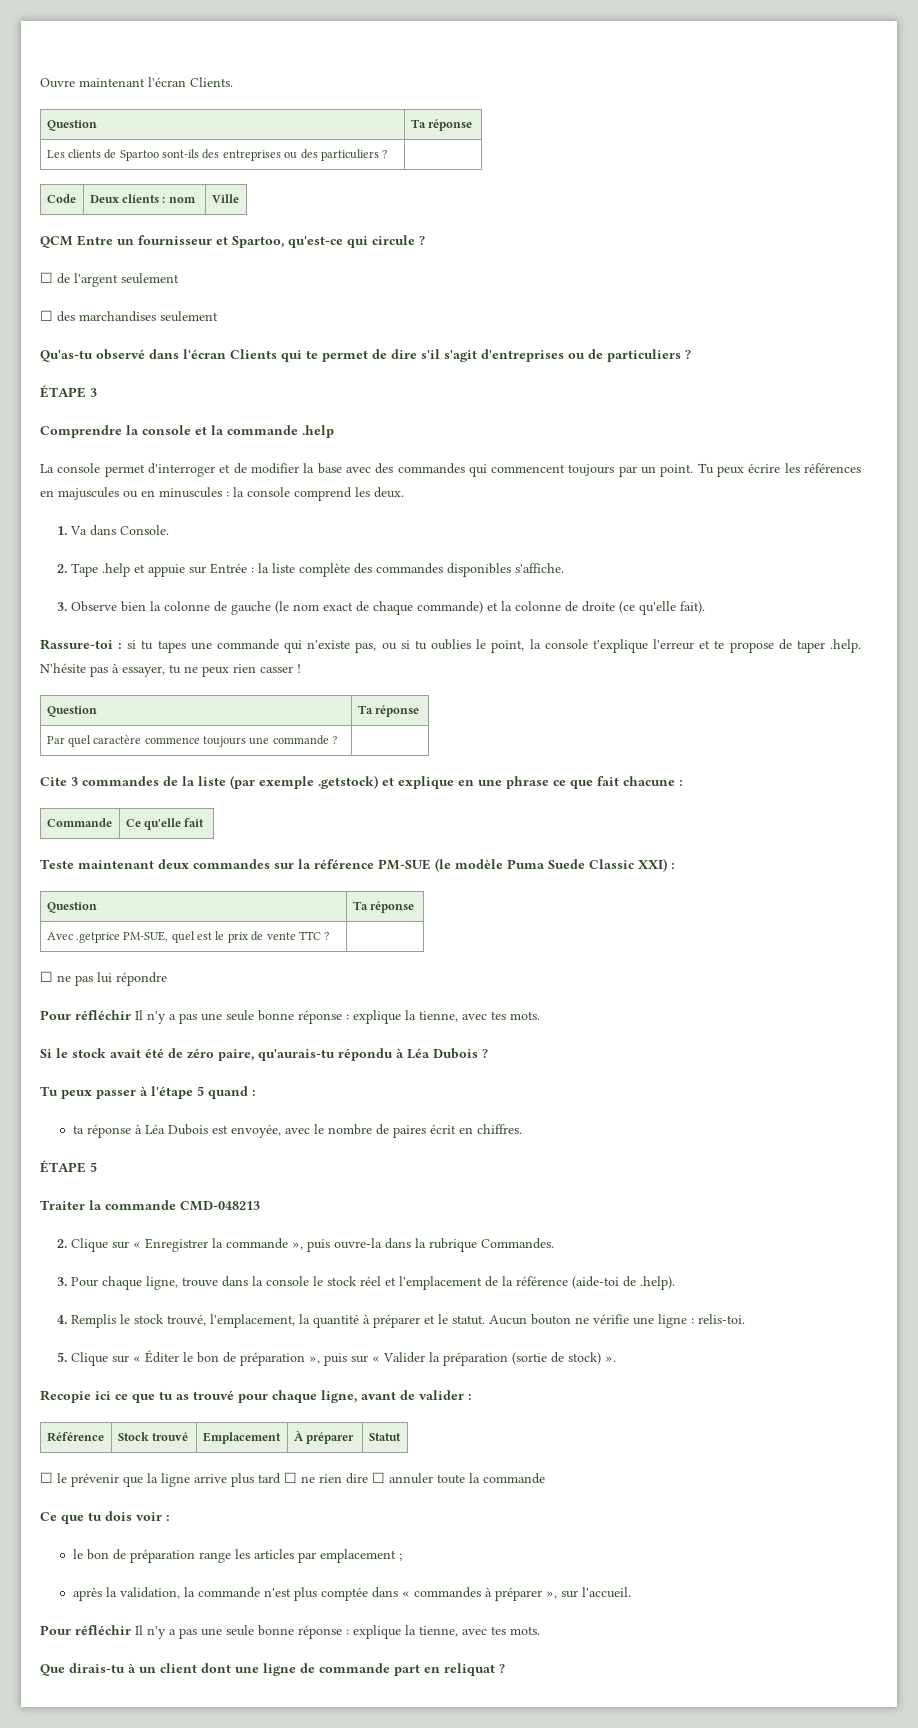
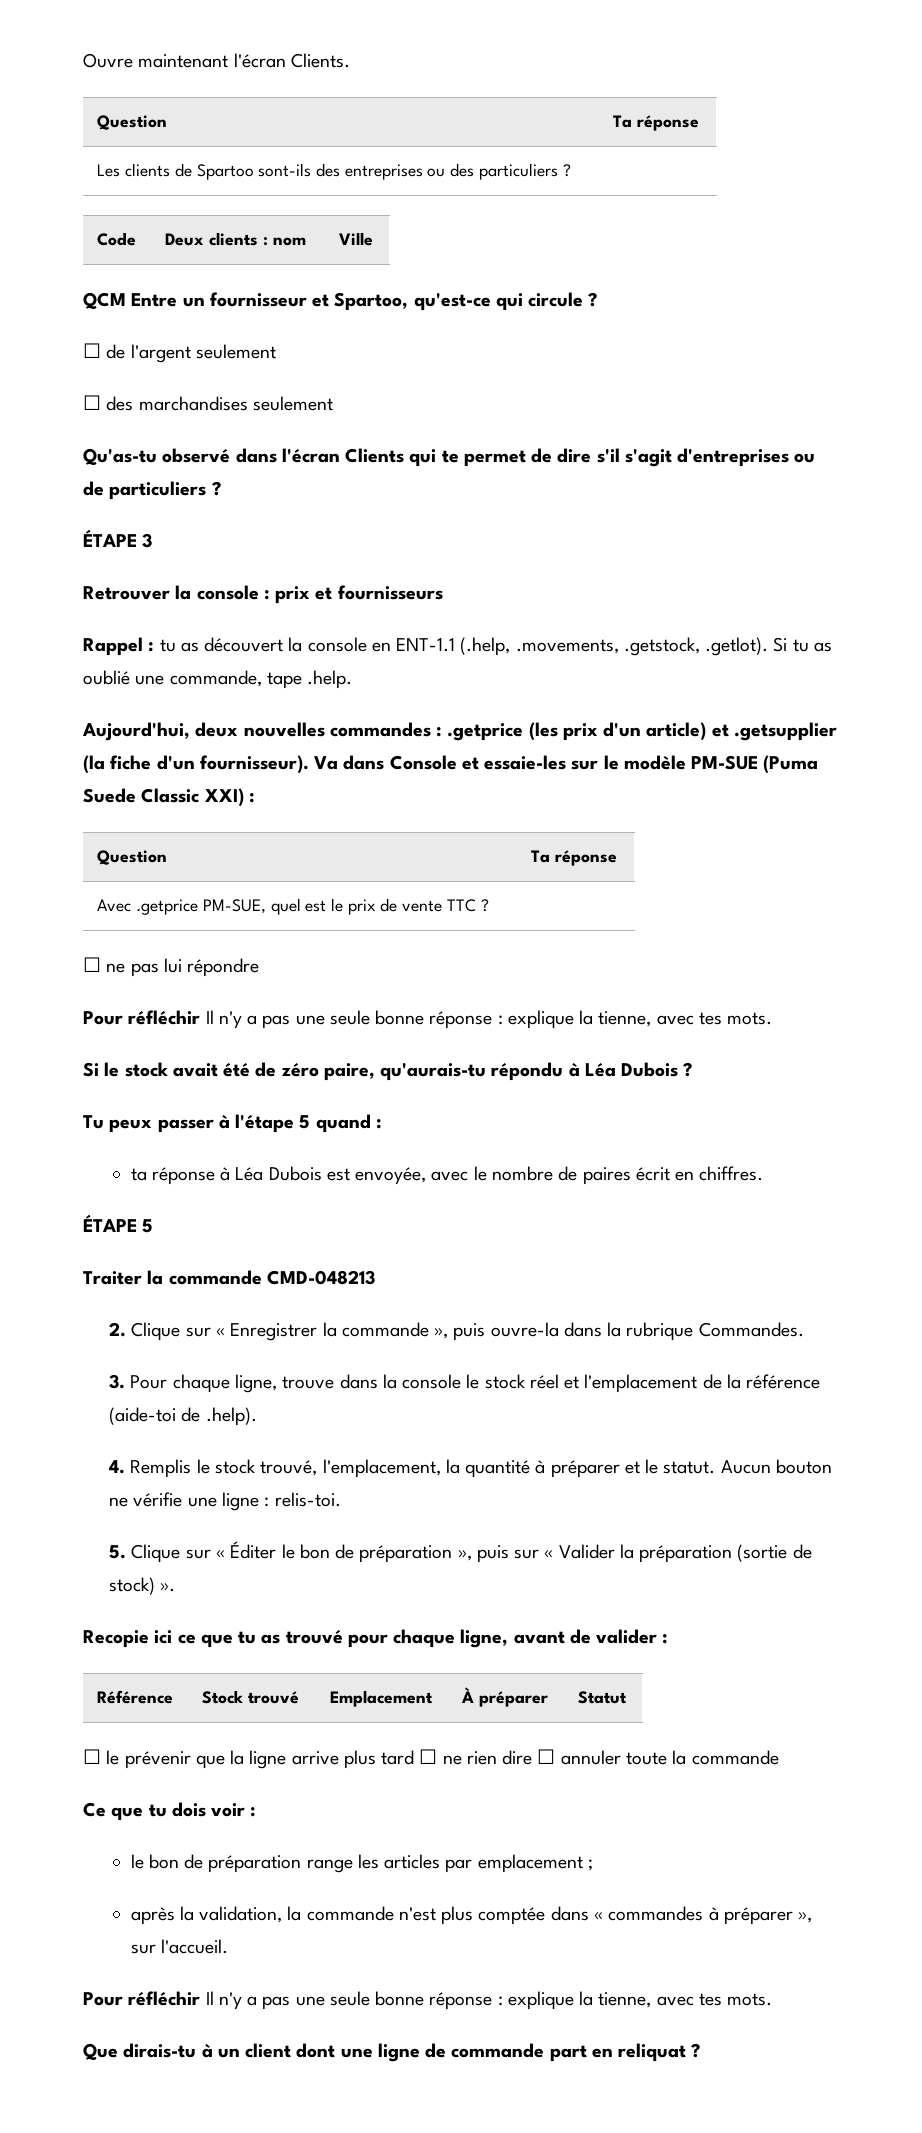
[40,425,334,438] [40,463,862,477] [40,487,404,501] [57,525,170,536] [57,563,565,577] [57,601,706,615] [40,639,861,653] [40,663,301,677] [46,706,97,717] [357,705,419,717] [46,735,338,747] [40,775,683,789] [46,818,112,827] [125,818,205,830] [40,858,545,872] Comprendre la console et la commande .help // La console permet d'interroger et de modifier la base avec des commandes qui commencent toujours par un point. Tu peux écrire les références en majuscules ou en minuscules : la console comprend les deux. // 1. Va dans Console. // 2. Tape .help et appuie sur Entrée : la liste complète des commandes disponibles s'affiche. // 3. Observe bien la colonne de gauche (le nom exact de chaque commande) et la colonne de droite (ce qu'elle fait). // Rassure-toi : si tu tapes une commande qui n'existe pas, ou si tu oublies le point, la console t'explique l'erreur et te propose de taper .help. N'hésite pas à essayer, tu ne peux rien casser ! // Question | Ta réponse // Par quel caractère commence toujours une commande ? | // Cite 3 commandes de la liste (par exemple .getstock) et explique en une phrase ce que fait chacune : // Commande | Ce qu'elle fait // Teste maintenant deux commandes sur la référence PM-SUE (le modèle Puma -> [83,585,443,604] [83,637,832,656] [83,670,353,689] [82,722,837,741] [83,755,819,774] Retrouver la console : prix et fournisseurs // Rappel : tu as découvert la console en ENT-1.1 (.help, .movements, .getstock, .getlot). Si tu as oublié une commande, tape .help. // Aujourd'hui, deux nouvelles commandes : .getprice (les prix d'un article) et .getsupplier (la fiche d'un fournisseur). Va dans Console et essaie-les sur le modèle PM-SUE (Puma

